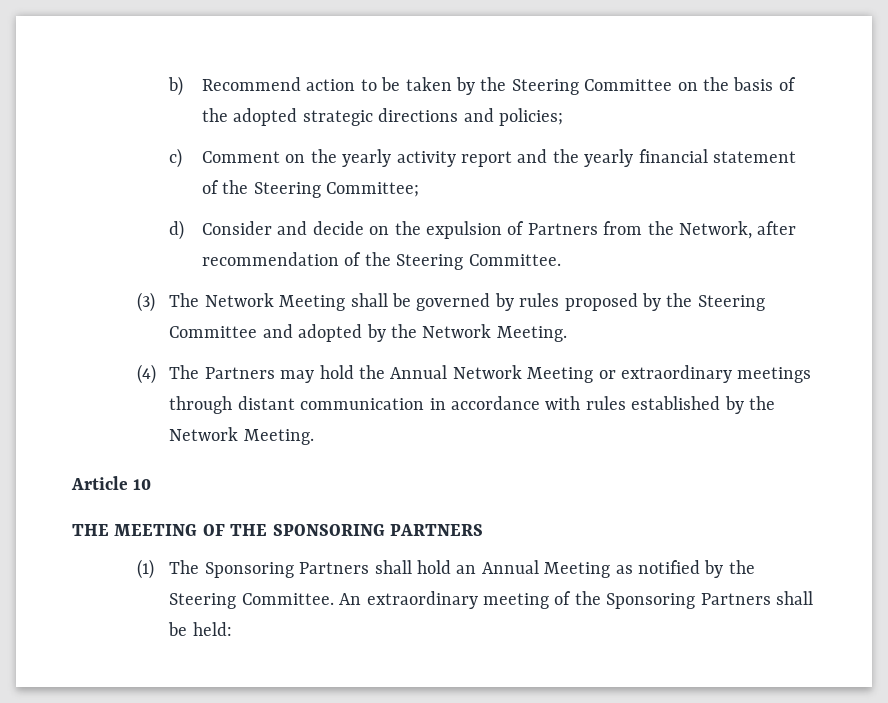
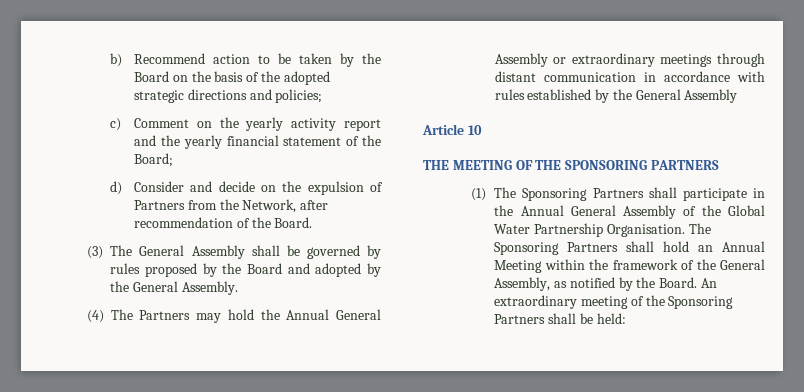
[511,79,673,95] Steering Committee -> [134,71,170,82] Board
[253,182,420,198] Steering Committee; -> [134,153,174,167] Board;
[396,254,561,270] Steering Committee. -> [274,217,313,228] Board.
[204,293,346,311] Network Meeting -> [139,245,245,259] General Assembly
[697,295,765,311] [169,326,258,338] Steering Committee -> [246,263,282,274] Board
[422,324,567,342] Network Meeting. -> [133,281,238,295] General Assembly.
[452,365,594,383] Network Meeting -> [336,309,381,320] [494,53,548,67] General Assembly
[169,427,314,445] Network Meeting. -> [635,89,738,103] General Assembly
[417,560,611,578] hold an Annual Meeting -> [682,188,765,201] [494,205,765,219] [494,223,711,237] [494,241,765,255] [494,259,765,273] [494,277,551,291] participate in the Annual General Assembly of the Global Water Partnership Organisation. The Sponsoring Partners shall hold an Annual Meeting within the framework of the General Assembly,
[169,593,334,609] Steering Committee. -> [659,277,698,288] Board.

